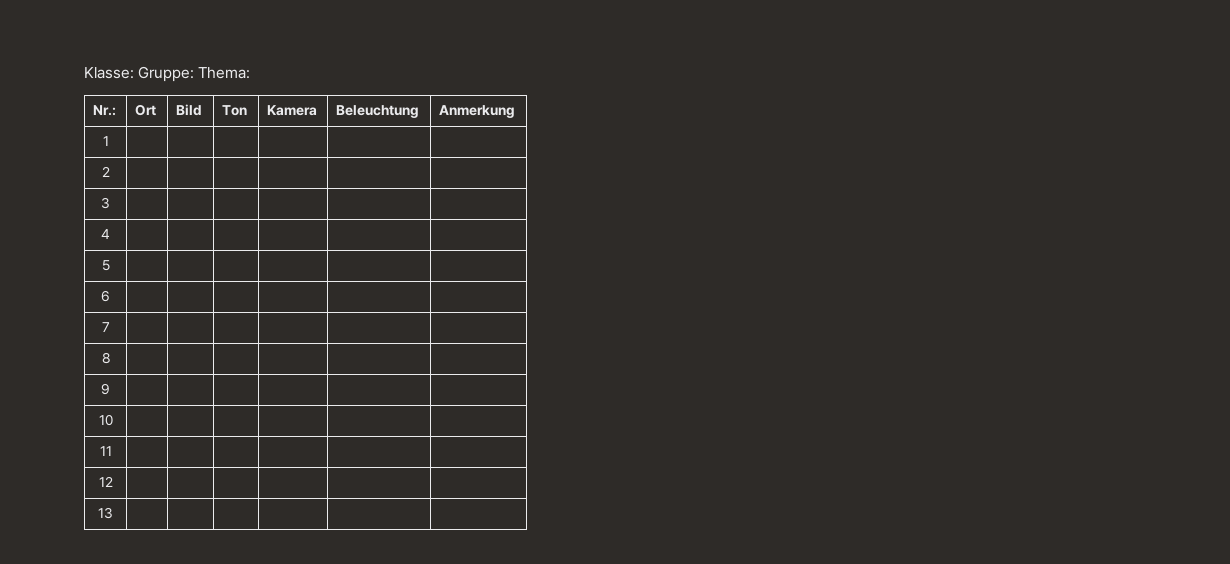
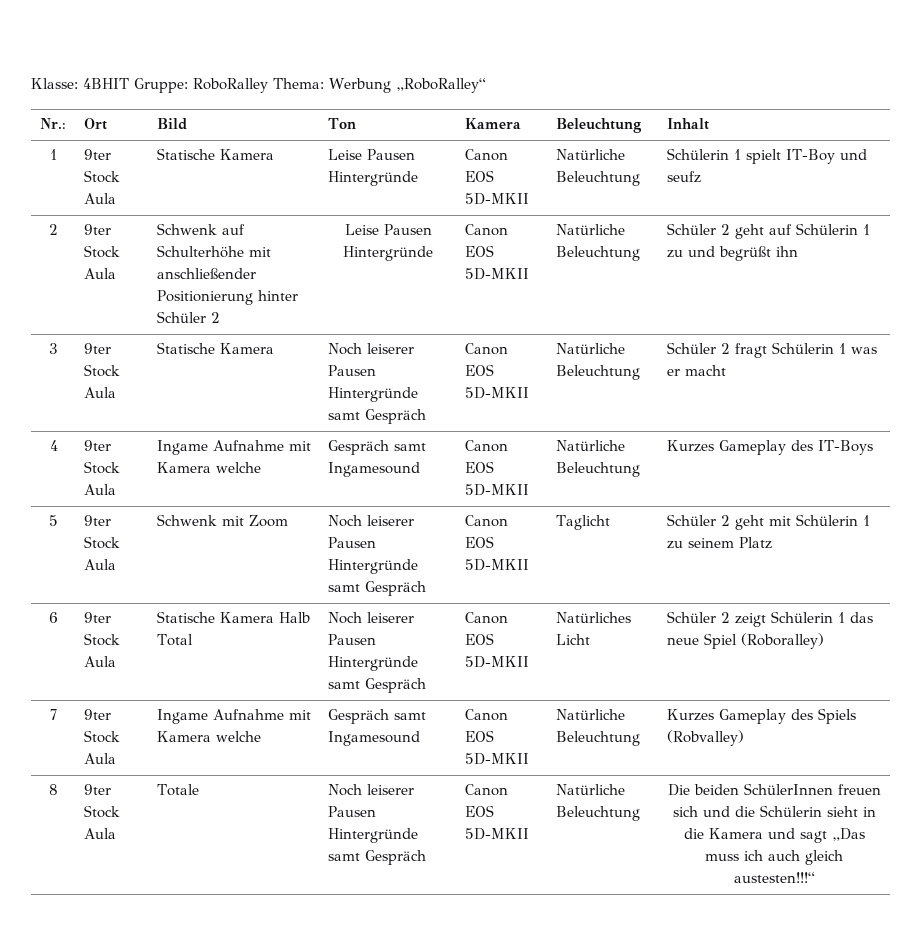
[138,66,195,82] Gruppe: -> [83,78,268,93] 4BHIT Gruppe: RoboRalley
(251, 73) none -> [329,78,486,93] Werbung „RoboRalley“
[439,105,516,118] [102,136,109,146] [101,166,110,177] [101,197,110,209] [101,229,110,239] [101,260,110,271] [101,290,110,302] [101,322,110,332] [101,352,110,364] [101,383,110,395] [98,414,113,426] [99,446,112,456] [98,476,113,487] [98,507,113,519] Anmerkung // 1 | | | | | | // 2 | | | | | | // 3 | | | | | | // 4 | | | | | | // 5 | | | | | | // 6 | | | | | | // 7 | | | | | | // 8 | | | | | | // 9 | | | | | | // 10 | | | | | | // 11 | | | | | | // 12 | | | | | | // 13 | | | | | | -> [666,118,709,130] [50,149,57,160] [83,149,111,160] [83,170,120,183] [83,193,116,204] [156,148,274,160] [327,149,415,160] [327,171,418,186] [464,149,508,161] [464,170,494,182] [464,193,529,205] [555,149,625,160] [555,171,640,186] [666,148,867,164] [666,171,701,183] [49,224,58,235] [83,224,111,235] [83,245,120,258] [83,268,116,279] [156,223,245,235] [156,245,271,258] [156,268,256,279] [156,290,298,305] [156,311,220,323] [344,224,432,235] [343,246,433,261] [464,224,508,236] [464,245,494,257] [464,268,529,280] [555,224,625,235] [555,246,640,261] [666,223,870,239] [666,246,798,261] [49,343,58,354] [83,343,111,354] [83,364,120,377] [83,387,116,398] [156,342,274,354] [327,343,414,355] [327,365,376,376] [327,387,418,402] [327,409,426,424] [464,343,508,355] [464,364,494,376] [464,387,529,399] [555,343,625,354] [555,365,640,380] [666,342,877,358] [666,365,726,376] [49,440,58,451] [83,440,111,451] [83,461,120,474] [83,484,116,495] [156,440,311,455] [156,462,261,473] [327,440,426,455] [327,462,420,477] [464,440,508,452] [464,461,494,473] [464,484,529,496] [555,440,625,451] [555,462,640,477] [666,440,873,455] [49,515,58,526] [83,515,111,526] [83,536,120,549] [83,559,116,570] [156,514,288,527] [327,515,414,527] [327,537,376,548] [327,559,418,574] [327,581,426,596] [464,515,508,527] [464,536,494,548] [464,559,529,571] [555,515,610,530] [666,514,870,530] [666,537,772,549] [49,612,58,623] [83,612,111,623] [83,633,120,646] [83,656,116,667] [156,611,310,623] [156,634,193,646] [327,612,414,624] [327,634,376,645] [327,656,418,671] [327,678,426,693] [464,612,508,624] [464,633,494,645] [464,656,529,668] [555,612,631,623] [555,634,590,645] [666,611,873,627] [666,633,824,649] [50,709,57,720] [83,709,111,720] [83,730,120,743] [83,753,116,764] [156,709,311,724] [156,731,261,742] [327,709,426,724] [327,731,420,746] [464,709,508,721] [464,730,494,742] [464,753,529,765] [555,709,625,720] [555,731,640,746] [666,708,856,724] [666,730,744,746] [49,784,58,795] [83,784,111,795] [83,805,120,818] [83,828,116,839] [156,784,199,796] [327,784,414,796] [327,806,376,817] [327,828,418,843] [327,850,426,865] [464,784,508,796] [464,805,494,817] [464,828,529,840] [555,784,625,795] [555,806,640,821] [667,783,881,796] [672,805,876,817] [683,828,865,843] [705,850,843,865] [733,872,815,883] Inhalt // 1 | 9ter Stock Aula | Statische Kamera | Leise Pausen Hintergründe | Canon EOS 5D-MKII | Natürliche Beleuchtung | Schülerin 1 spielt IT-Boy und seufz // 2 | 9ter Stock Aula | Schwenk auf Schulterhöhe mit anschließender Positionierung hinter Schüler 2 | Leise Pausen Hintergründe | Canon EOS 5D-MKII | Natürliche Beleuchtung | Schüler 2 geht auf Schülerin 1 zu und begrüßt ihn // 3 | 9ter Stock Aula | Statische Kamera | Noch leiserer Pausen Hintergründe samt Gespräch | Canon EOS 5D-MKII | Natürliche Beleuchtung | Schüler 2 fragt Schülerin 1 was er macht // 4 | 9ter Stock Aula | Ingame Aufnahme mit Kamera welche | Gespräch samt Ingamesound | Canon EOS 5D-MKII | Natürliche Beleuchtung | Kurzes Gameplay des IT-Boys // 5 | 9ter Stock Aula | Schwenk mit Zoom | Noch leiserer Pausen Hintergründe samt Gespräch | Canon EOS 5D-MKII | Taglicht | Schüler 2 geht mit Schülerin 1 zu seinem Platz // 6 | 9ter Stock Aula | Statische Kamera Halb Total | Noch leiserer Pausen Hintergründe samt Gespräch | Canon EOS 5D-MKII | Natürliches Licht | Schüler 2 zeigt Schülerin 1 das neue Spiel (Roboralley) // 7 | 9ter Stock Aula | Ingame Aufnahme mit Kamera welche | Gespräch samt Ingamesound | Canon EOS 5D-MKII | Natürliche Beleuchtung | Kurzes Gameplay des Spiels (Robvalley) // 8 | 9ter Stock Aula | Totale | Noch leiserer Pausen Hintergründe samt Gespräch | Canon EOS 5D-MKII | Natürliche Beleuchtung | Die beiden SchülerInnen freuen sich und die Schülerin sieht in die Kamera und sagt „Das muss ich auch gleich austesten!!!“

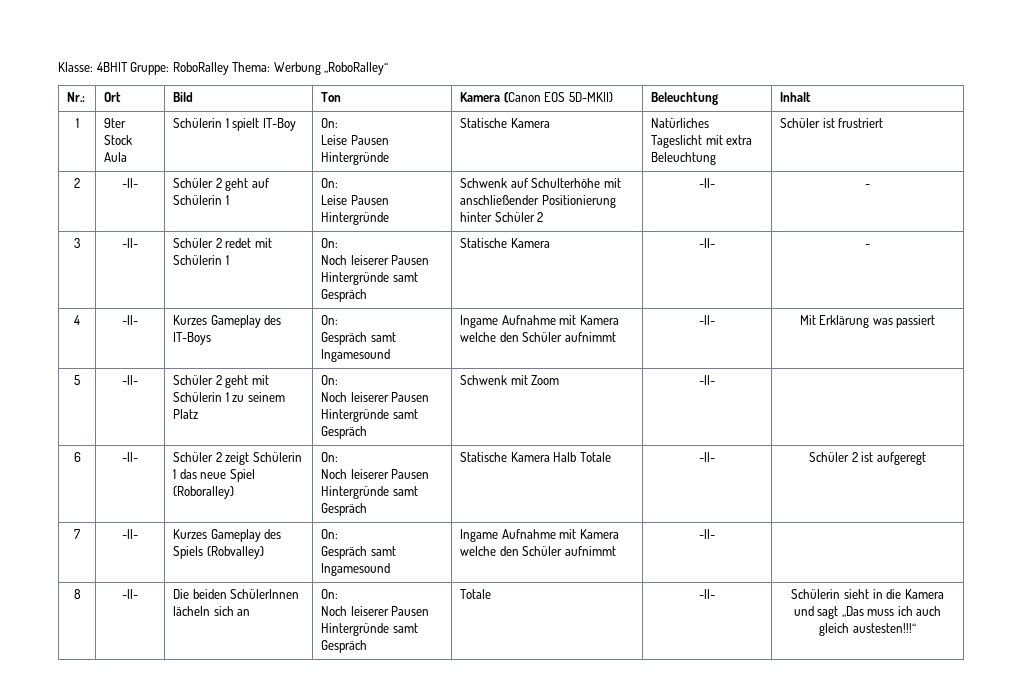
(521, 123) none -> [503,92,613,103] (Canon EOS 5D-MKII)
[156,148,274,160] [327,149,415,160] [327,171,418,186] [464,149,508,161] [464,170,494,182] [464,193,529,205] [555,149,625,160] [555,171,640,186] [666,148,867,164] [666,171,701,183] [49,224,58,235] [83,224,111,235] [83,245,120,258] [83,268,116,279] Statische Kamera | Leise Pausen Hintergründe | Canon EOS 5D-MKII | Natürliche Beleuchtung | Schülerin 1 spielt IT-Boy und seufz // 2 | 9ter Stock Aula -> [173,118,296,131] [321,118,339,128] [321,135,389,145] [321,152,390,165] [460,118,550,128] [651,118,710,128] [651,135,753,148] [651,152,717,165] [780,118,884,128] [74,178,80,188] [122,178,138,188] [173,178,269,191] [173,195,229,205] [321,178,339,188] [321,195,389,205] [321,212,390,225] Schülerin 1 spielt IT-Boy | On: // Leise Pausen Hintergründe | Statische Kamera | Natürliches Tageslicht mit extra Beleuchtung | Schüler ist frustriert // 2 | -||- | Schüler 2 geht auf Schülerin 1 | On: // Leise Pausen Hintergründe
[344,224,432,235] [343,246,433,261] [464,224,508,236] [464,245,494,257] [464,268,529,280] [555,224,625,235] [555,246,640,261] [666,223,870,239] [666,246,798,261] [49,343,58,354] [83,343,111,354] [83,364,120,377] [83,387,116,398] [156,342,274,354] [327,343,414,355] [327,365,376,376] [327,387,418,402] [327,409,426,424] [464,343,508,355] [464,364,494,376] [464,387,529,399] [555,343,625,354] [555,365,640,380] [666,342,877,358] [666,365,726,376] [49,440,58,451] [83,440,111,451] [83,461,120,474] [83,484,116,495] [156,440,311,455] [156,462,261,473] [327,440,426,455] [327,462,420,477] [464,440,508,452] [464,461,494,473] [464,484,529,496] [555,440,625,451] [555,462,640,477] [666,440,873,455] [49,515,58,526] [83,515,111,526] [83,536,120,549] [83,559,116,570] [156,514,288,527] [327,515,414,527] [327,537,376,548] [327,559,418,574] [327,581,426,596] [464,515,508,527] [464,536,494,548] [464,559,529,571] [555,515,610,530] Leise Pausen Hintergründe | Canon EOS 5D-MKII | Natürliche Beleuchtung | Schüler 2 geht auf Schülerin 1 zu und begrüßt ihn // 3 | 9ter Stock Aula | Statische Kamera | Noch leiserer Pausen Hintergründe samt Gespräch | Canon EOS 5D-MKII | Natürliche Beleuchtung | Schüler 2 fragt Schülerin 1 was er macht // 4 | 9ter Stock Aula | Ingame Aufnahme mit Kamera welche | Gespräch samt Ingamesound | Canon EOS 5D-MKII | Natürliche Beleuchtung | Kurzes Gameplay des IT-Boys // 5 | 9ter Stock Aula | Schwenk mit Zoom | Noch leiserer Pausen Hintergründe samt Gespräch | Canon EOS 5D-MKII | Taglicht -> [699,178,715,188] [865,184,870,188] [74,238,80,248] [122,238,138,248] [173,238,272,248] [173,255,229,265] [321,238,339,248] [321,255,430,265] [321,272,418,285] [321,289,368,302] [460,238,550,248] [699,238,715,248] [865,244,870,248] [74,315,80,325] [122,315,138,325] [173,315,282,328] [173,332,212,345] [321,315,339,325] [321,332,396,345] [321,349,391,362] [460,315,619,328] [460,332,616,342] [699,315,715,325] [799,315,936,328] [74,375,80,385] [122,375,138,385] -||- | - // 3 | -||- | Schüler 2 redet mit Schülerin 1 | On: // Noch leiserer Pausen Hintergründe samt Gespräch | Statische Kamera | -||- | - // 4 | -||- | Kurzes Gameplay des IT-Boys | On: // Gespräch samt Ingamesound | Ingame Aufnahme mit Kamera welche den Schüler aufnimmt | -||- | Mit Erklärung was passiert // 5 | -||-
[49,612,58,623] [83,612,111,623] [83,633,120,646] [83,656,116,667] [156,611,310,623] [156,634,193,646] [327,612,414,624] [327,634,376,645] [327,656,418,671] [327,678,426,693] [464,612,508,624] [464,633,494,645] [464,656,529,668] [555,612,631,623] [555,634,590,645] // 6 | 9ter Stock Aula | Statische Kamera Halb Total | Noch leiserer Pausen Hintergründe samt Gespräch | Canon EOS 5D-MKII | Natürliches Licht -> [321,375,339,385] [321,392,430,402] [321,409,418,422] [321,426,368,439] [460,375,560,385] [699,375,715,385] [73,452,81,462] [122,452,138,462] | On: // Noch leiserer Pausen Hintergründe samt Gespräch | Schwenk mit Zoom | -||- | // 6 | -||-
[50,709,57,720] [83,709,111,720] [83,730,120,743] [83,753,116,764] [156,709,311,724] [156,731,261,742] [327,709,426,724] [327,731,420,746] [464,709,508,721] [464,730,494,742] [464,753,529,765] [555,709,625,720] [555,731,640,746] [666,708,856,724] [666,730,744,746] [49,784,58,795] [83,784,111,795] [83,805,120,818] [83,828,116,839] [156,784,199,796] [327,784,414,796] [327,806,376,817] [327,828,418,843] [327,850,426,865] [464,784,508,796] [464,805,494,817] [464,828,529,840] [555,784,625,795] [555,806,640,821] [667,783,881,796] [672,806,755,817] // 7 | 9ter Stock Aula | Ingame Aufnahme mit Kamera welche | Gespräch samt Ingamesound | Canon EOS 5D-MKII | Natürliche Beleuchtung | Kurzes Gameplay des Spiels (Robvalley) // 8 | 9ter Stock Aula | Totale | Noch leiserer Pausen Hintergründe samt Gespräch | Canon EOS 5D-MKII | Natürliche Beleuchtung | Die beiden SchülerInnen freuen sich und die -> [321,452,339,462] [321,469,430,479] [321,486,418,499] [321,503,368,516] [460,452,611,462] [699,452,715,462] [809,452,926,465] [74,529,80,539] [122,529,138,539] [173,529,282,542] [173,546,264,559] [321,529,339,539] [321,546,396,559] [321,563,391,576] [460,529,619,542] [460,546,616,556] [699,529,715,539] [73,589,81,599] [122,589,138,599] [173,589,300,599] [173,606,251,616] [321,589,339,599] [321,606,430,616] [321,623,418,636] [321,640,368,653] [460,589,492,599] [699,589,715,599] | On: // Noch leiserer Pausen Hintergründe samt Gespräch | Statische Kamera Halb Totale | -||- | Schüler 2 ist aufgeregt // 7 | -||- | Kurzes Gameplay des Spiels (Robvalley) | On: // Gespräch samt Ingamesound | Ingame Aufnahme mit Kamera welche den Schüler aufnimmt | -||- | // 8 | -||- | Die beiden SchülerInnen lächeln sich an | On: // Noch leiserer Pausen Hintergründe samt Gespräch | Totale | -||- |

